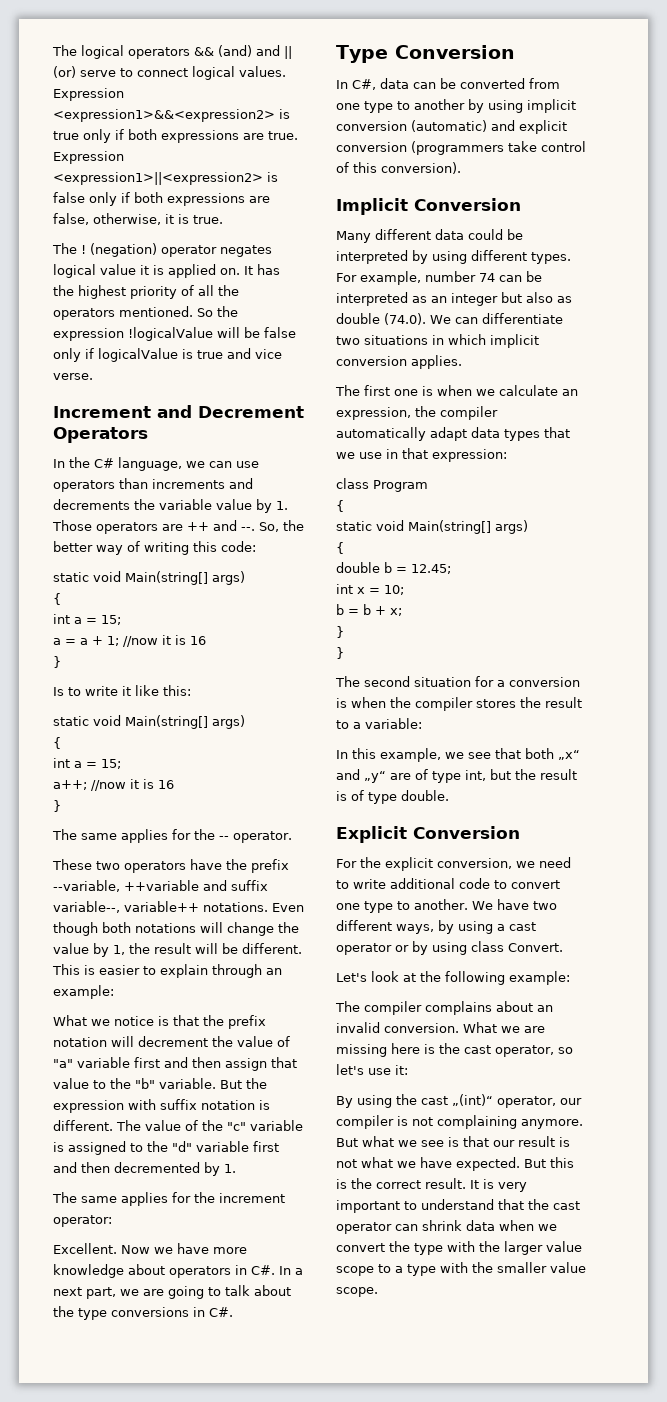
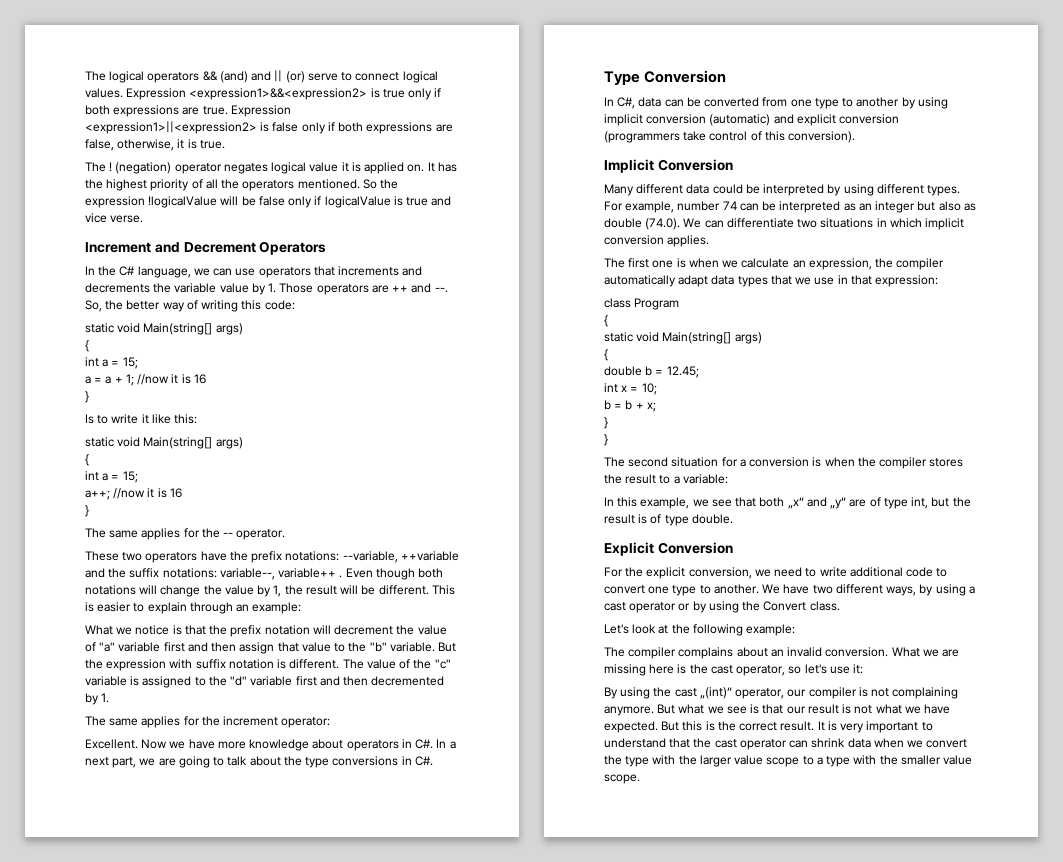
[119,478,148,489] than -> [313,266,335,276] that
(289, 866) none -> [285,551,340,561] notations:
[231,880,268,891] suffix -> [108,568,217,578] the suffix notations:
[203,902,268,912] notations. -> [339,575,343,578] .
[471,941,563,952] class Convert. -> [742,601,840,611] the Convert class.

